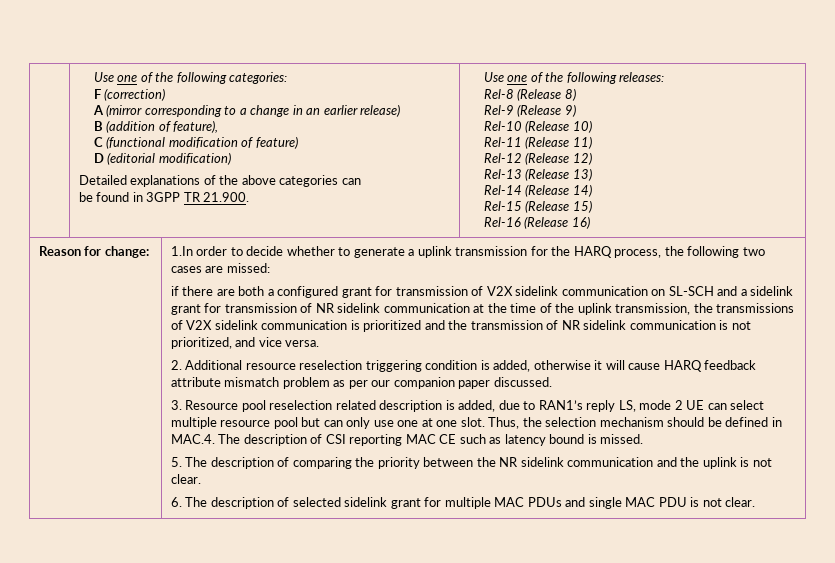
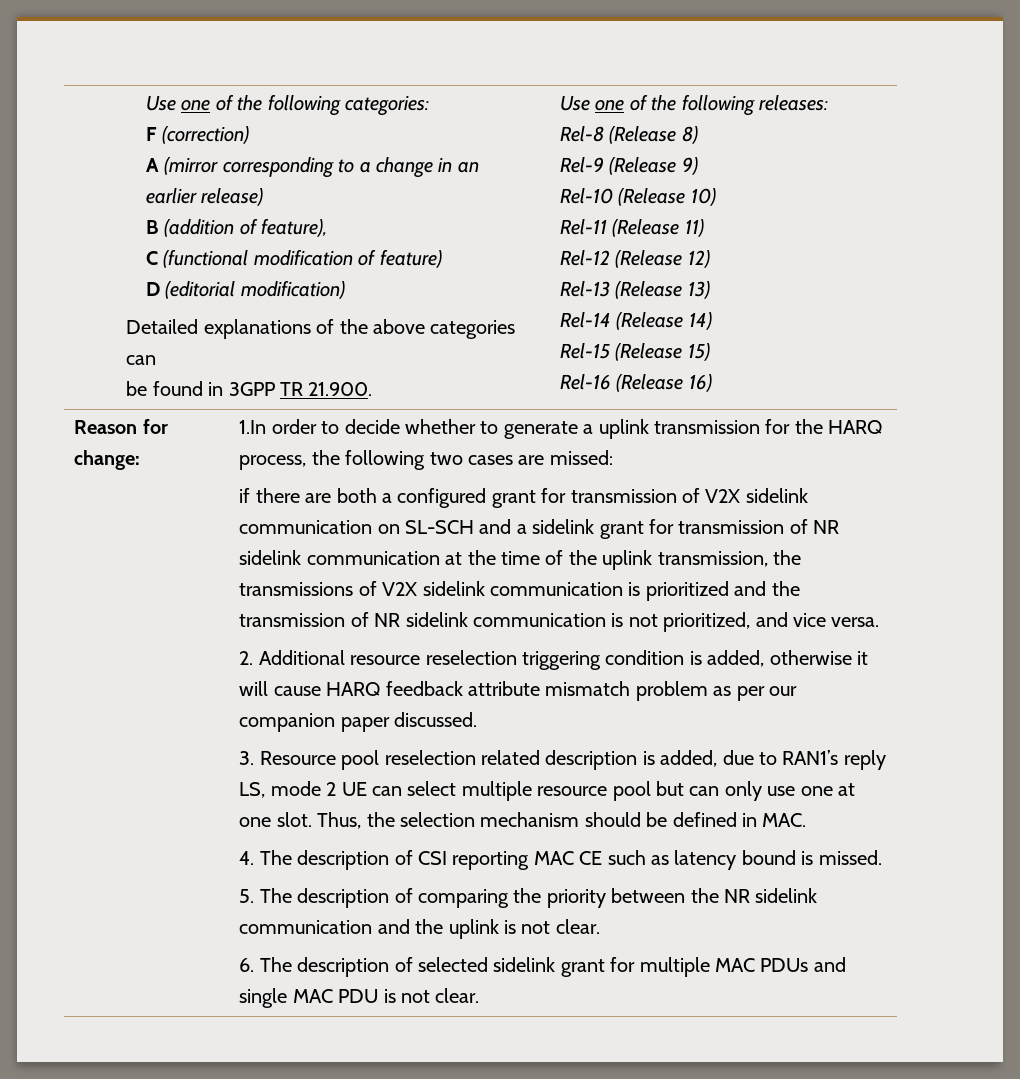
[170,434,215,444] MAC.4. -> [762,813,807,827] [239,851,255,865] MAC. // 4.

